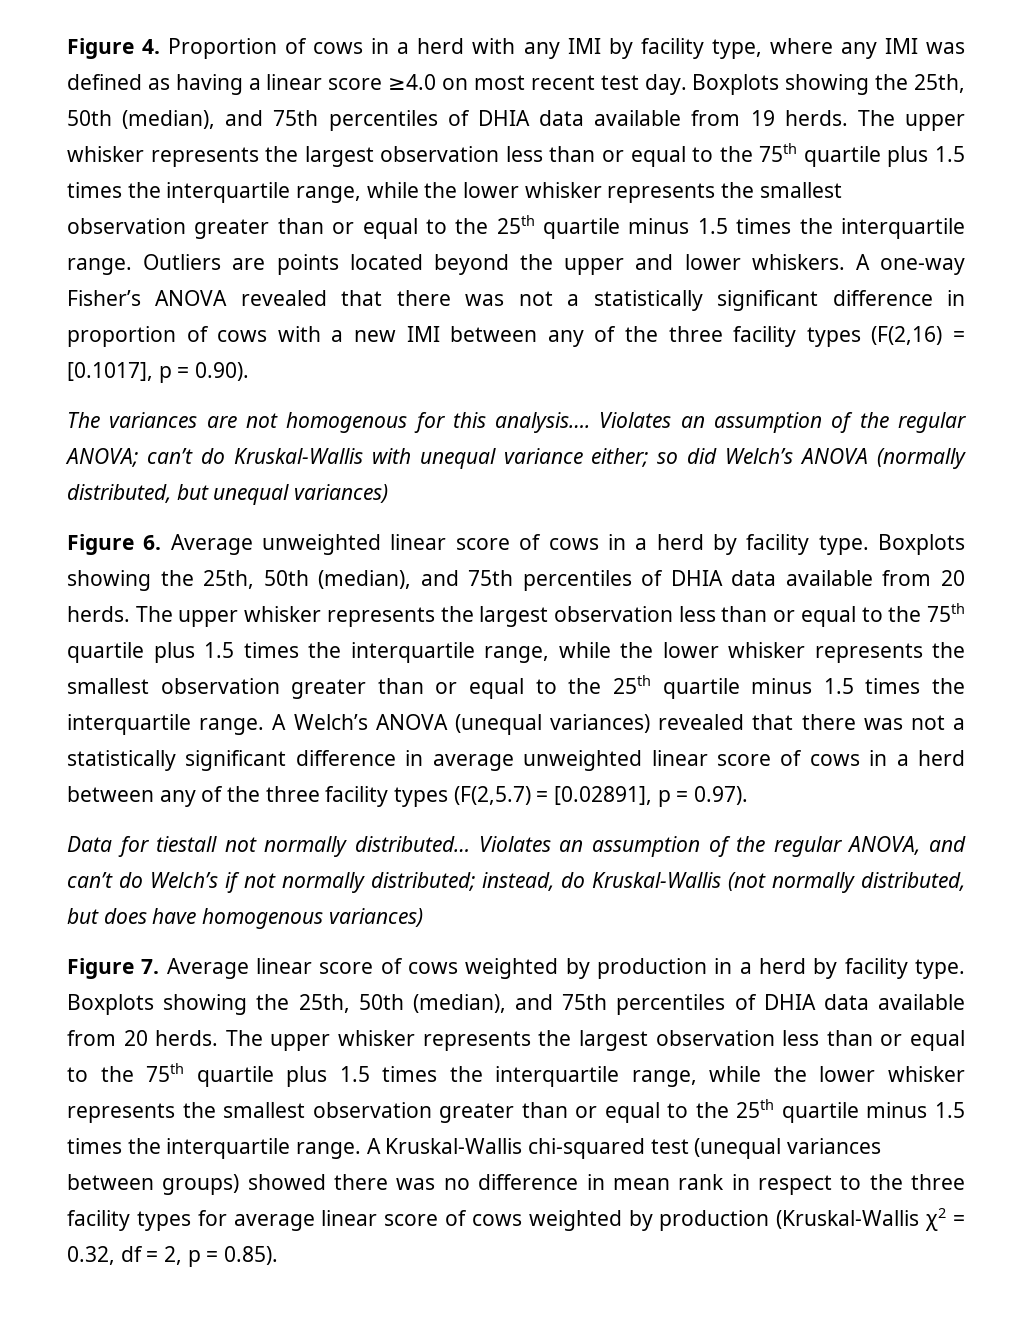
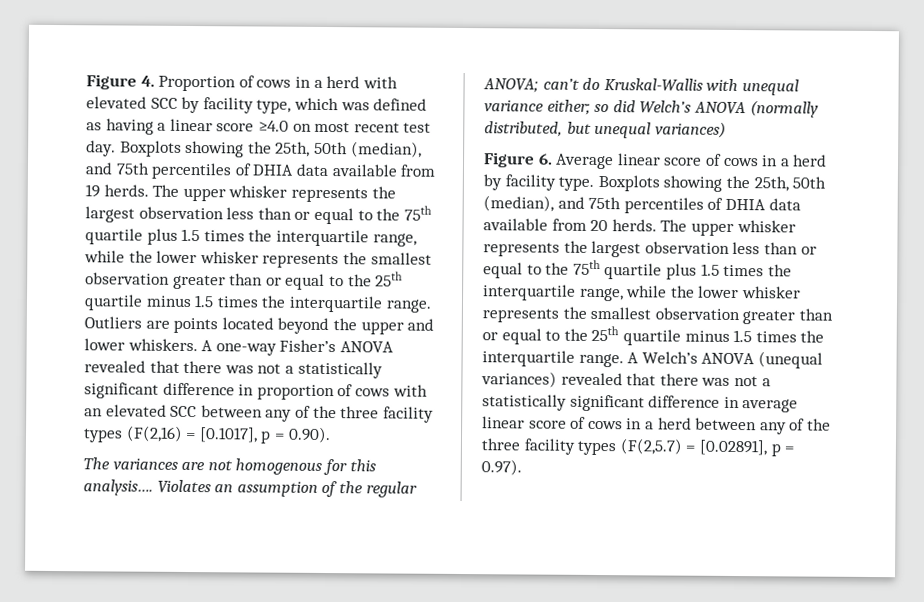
[523,38,601,59] any IMI -> [86,96,178,109] elevated SCC
[769,38,918,59] where any IMI -> [293,97,339,111] which
[331,326,440,342] a new IMI -> [84,404,198,418] an elevated SCC
[262,534,382,555] unweighted -> (615, 161) none
[523,750,643,771] unweighted -> (799, 406) none
[67,836,967,857] [67,872,965,893] [67,908,423,929] [67,958,966,979] [67,994,965,1015] [67,1030,965,1051] [67,1063,966,1087] [67,1099,966,1123] [67,1138,882,1159] [67,1174,966,1195] [67,1208,965,1231] [67,1246,279,1267] // Data for tiestall not normally distributed… Violates an assumption of the regular ANOVA, and can’t do Welch’s if not normally distributed; instead, do Kruskal-Wallis (not normally distributed, but does have homogenous variances) // Figure 7. Average linear score of cows weighted by production in a herd by facility type. Boxplots showing the 25th, 50th (median), and 75th percentiles of DHIA data available from 20 herds. The upper whisker represents the largest observation less than or equal to the 75th quartile plus 1.5 times the interquartile range, while the lower whisker represents the smallest observation greater than or equal to the 25th quartile minus 1.5 times the interquartile range. A Kruskal-Wallis chi-squared test (unequal variances between groups) showed there was no difference in mean rank in respect to the three facility types for average linear score of cows weighted by production (Kruskal-Wallis χ2 = 0.32, df = 2, p = 0.85). -> (522, 467) none

